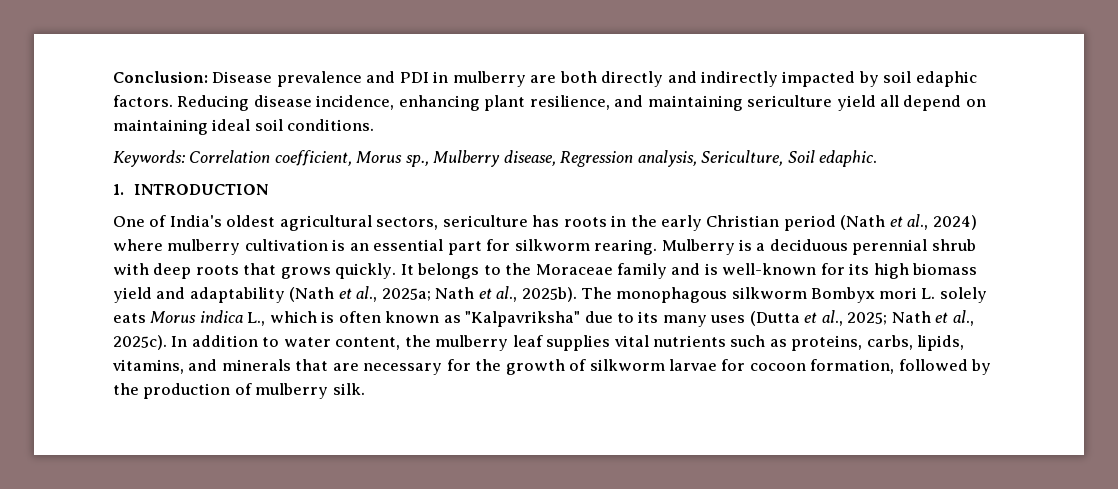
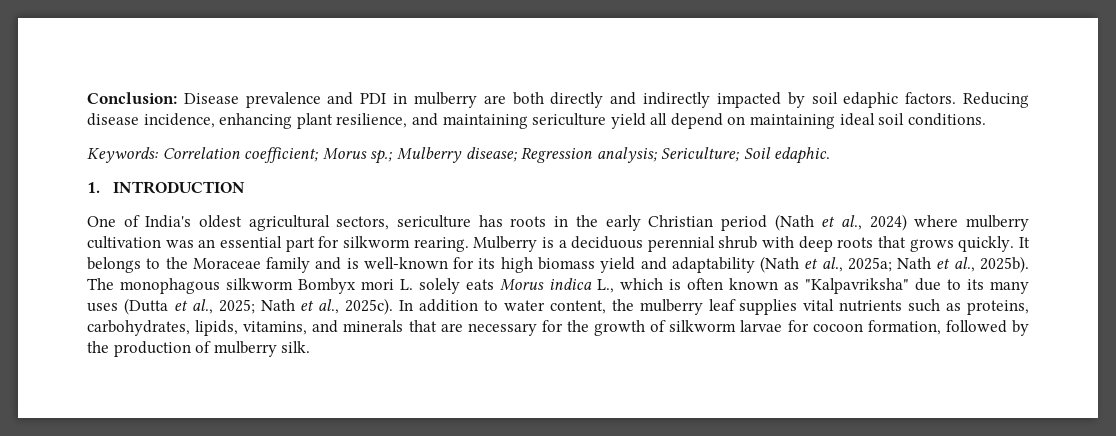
[274,150,784,167] coefficient, Morus sp., Mulberry disease, Regression analysis, Sericulture, -> [244,147,740,164] coefficient; Morus sp.; Mulberry disease; Regression analysis; Sericulture;
[332,239,346,251] is -> [165,240,194,248] was
[866,335,913,350] carbs, -> [87,320,190,336] carbohydrates,

